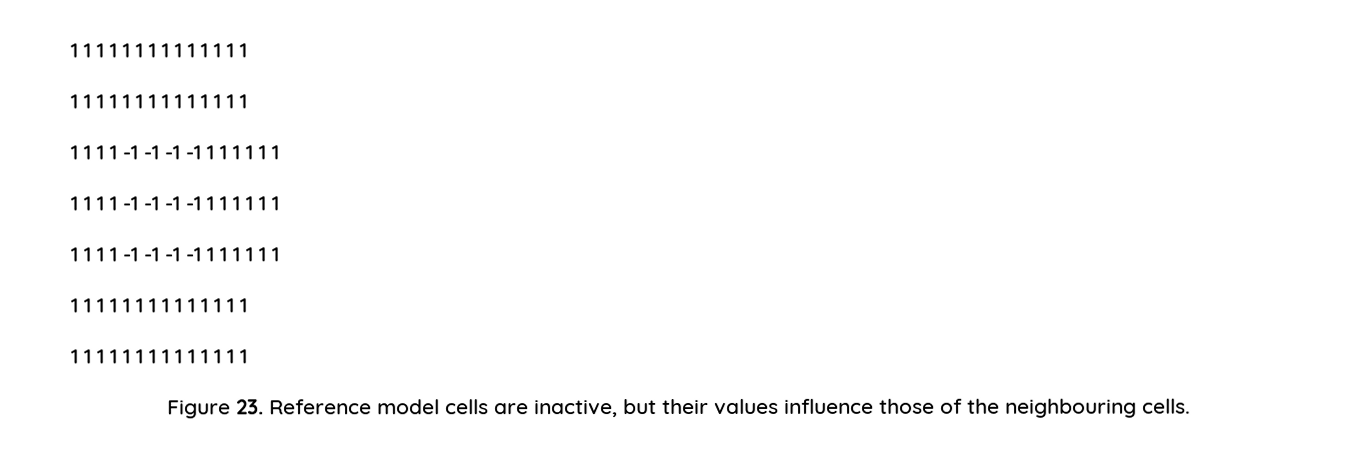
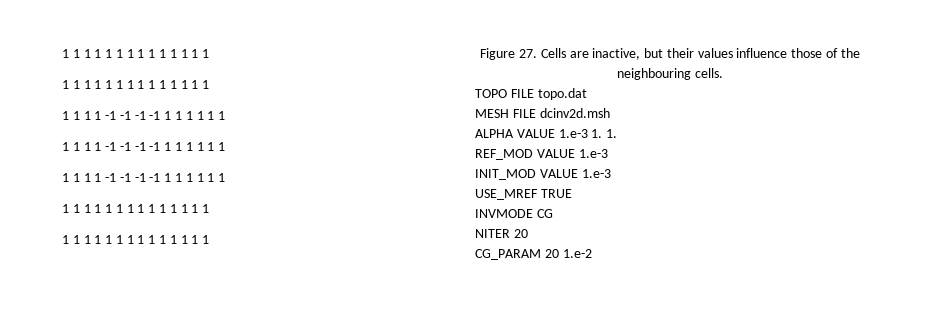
[236,399,489,415] 23. Reference model cells -> [518,48,566,58] 27. Cells
(1191, 406) none -> [475,88,587,100] [475,108,610,118] [475,129,618,138] [475,149,608,160] [475,169,611,180] [475,189,572,200] [475,209,553,218] [475,229,528,238] [475,249,592,260] // TOPO FILE topo.dat // MESH FILE dcinv2d.msh // ALPHA VALUE 1.e-3 1. 1. // REF_MOD VALUE 1.e-3 // INIT_MOD VALUE 1.e-3 // USE_MREF TRUE // INVMODE CG // NITER 20 // CG_PARAM 20 1.e-2

